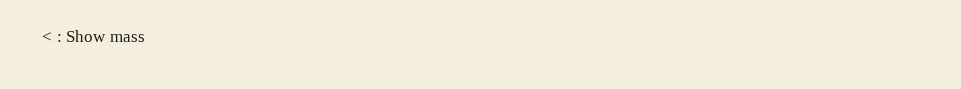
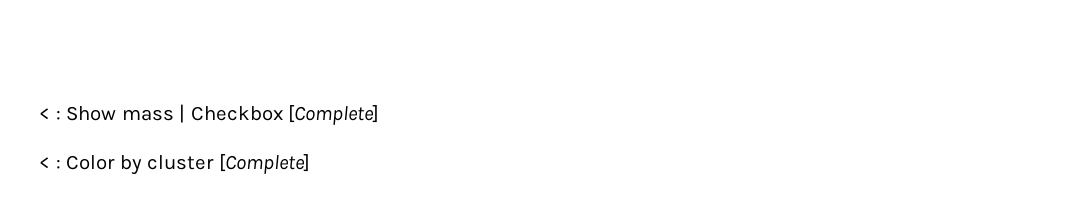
(145, 38) none -> [179,104,380,125] [39,154,310,175] | Checkbox [Complete] // < : Color by cluster [Complete]

